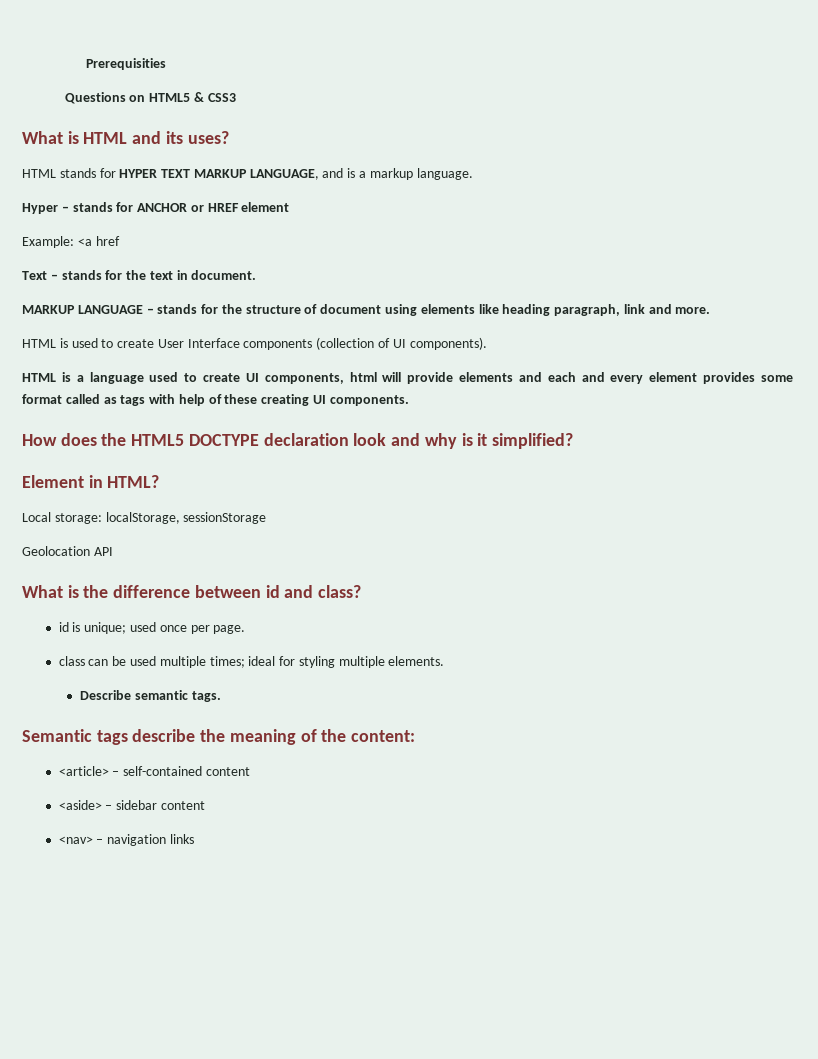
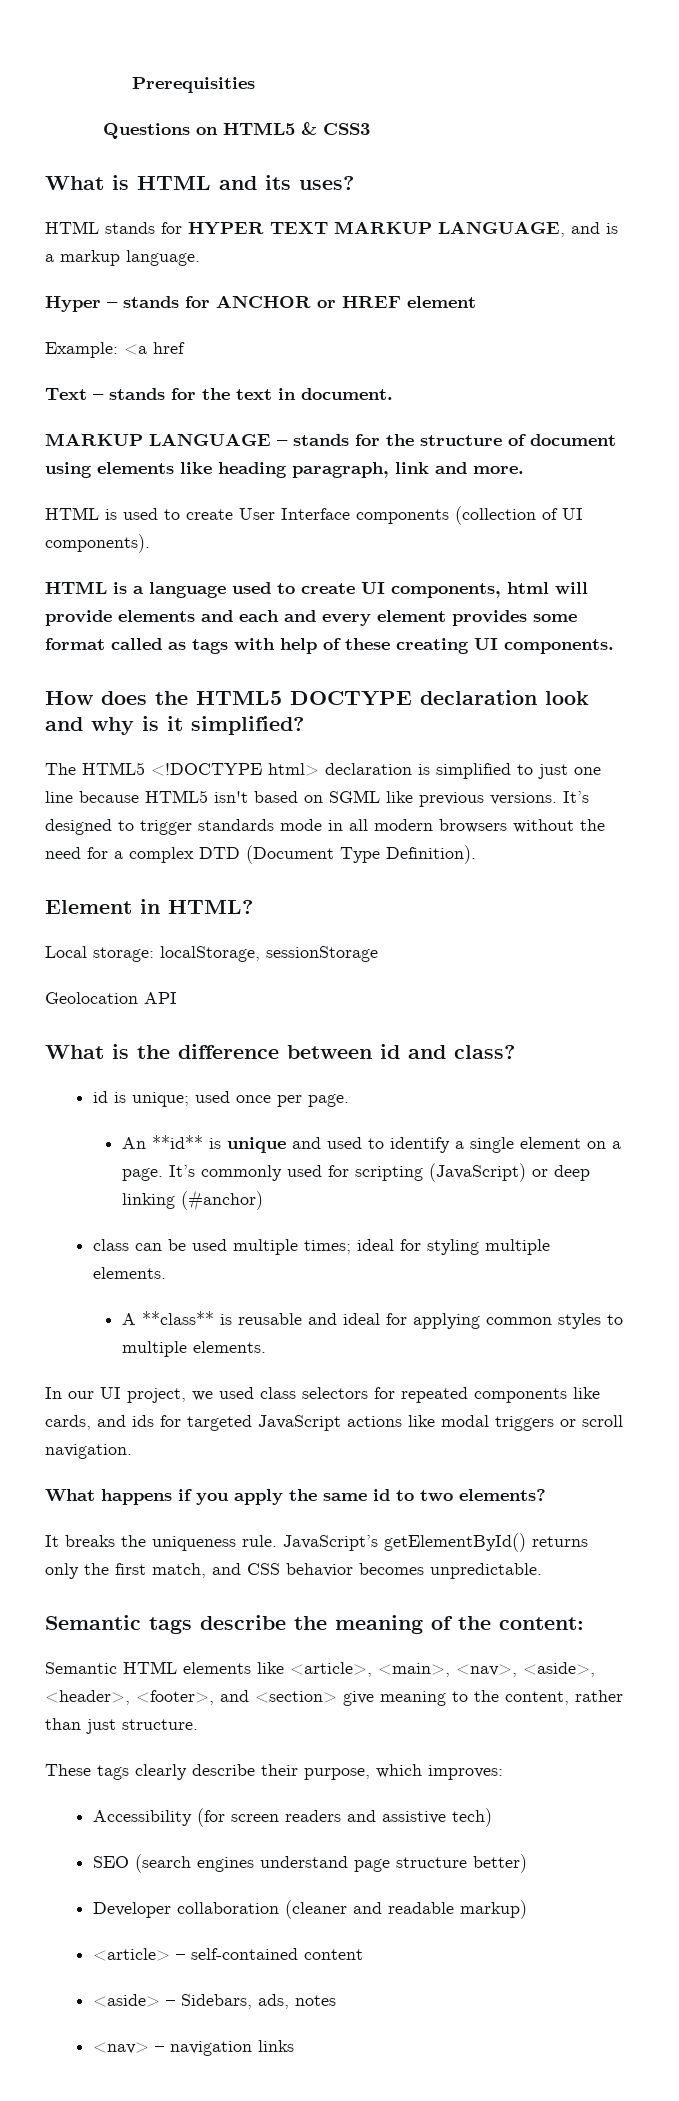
(573, 441) none -> [45,762,601,779] [45,790,589,807] [45,819,605,835] [45,845,476,864] // The HTML5 <!DOCTYPE html> declaration is simplified to just one line because HTML5 isn't based on SGML like previous versions. It’s designed to trigger standards mode in all modern browsers without the need for a complex DTD (Document Type Definition).
(246, 629) none -> [121,1135,621,1153] [121,1163,590,1182] [121,1190,263,1211] // An **id** is unique and used to identify a single element on a page. It’s commonly used for scripting (JavaScript) or deep linking (#anchor)
[79,690,221,702] Describe semantic tags. -> [121,1311,623,1329] [121,1341,266,1357] [45,1387,600,1403] [45,1415,623,1431] [45,1444,132,1459] [45,1489,546,1505] [45,1533,588,1552] [45,1563,542,1579] A **class** is reusable and ideal for applying common styles to multiple elements. // In our UI project, we used class selectors for repeated components like cards, and ids for targeted JavaScript actions like modal triggers or scroll navigation. // What happens if you apply the same id to two elements? // It breaks the uniqueness rule. JavaScript’s getElementById() returns only the first match, and CSS behavior becomes unpredictable.
(416, 736) none -> [45,1661,595,1677] [45,1690,623,1706] [45,1718,198,1734] [45,1764,503,1780] [93,1808,493,1827] [93,1854,528,1873] [93,1900,528,1919] // Semantic HTML elements like <article>, <main>, <nav>, <aside>, <header>, <footer>, and <section> give meaning to the content, rather than just structure. // These tags clearly describe their purpose, which improves: // Accessibility (for screen readers and assistive tech) // SEO (search engines understand page structure better) // Developer collaboration (cleaner and readable markup)
[116,800,206,810] sidebar content -> [181,1994,337,2009] Sidebars, ads, notes

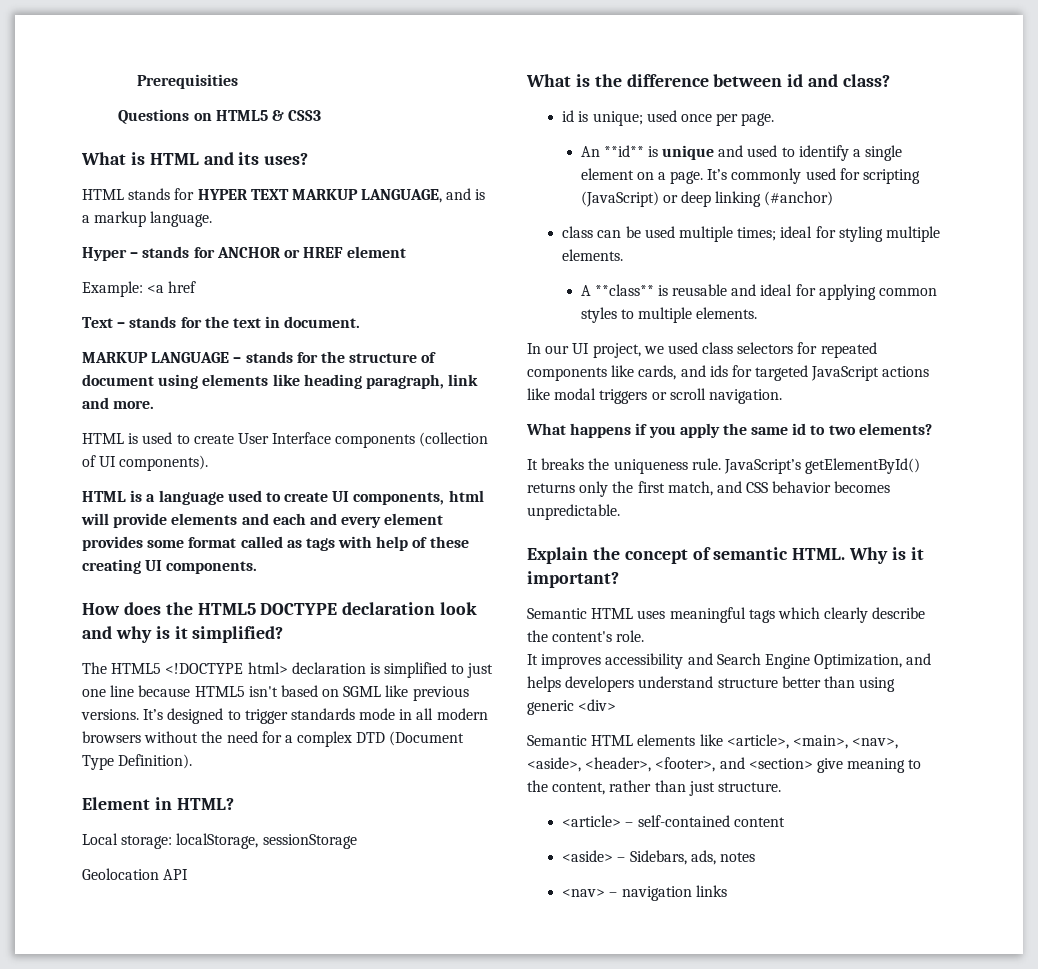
[45,1615,584,1634] Semantic tags describe the meaning of the content: -> [527,547,924,564] [527,571,619,588] [527,607,926,623] [527,630,645,642] [527,653,932,669] [527,676,896,692] [527,699,617,715] Explain the concept of semantic HTML. Why is it important? // Semantic HTML uses meaningful tags which clearly describe the content's role. // It improves accessibility and Search Engine Optimization, and helps developers understand structure better than using generic <div>
[45,1764,503,1780] [93,1808,493,1827] [93,1854,528,1873] [93,1900,528,1919] // These tags clearly describe their purpose, which improves: // Accessibility (for screen readers and assistive tech) // SEO (search engines understand page structure better) // Developer collaboration (cleaner and readable markup) -> (781, 787) none

